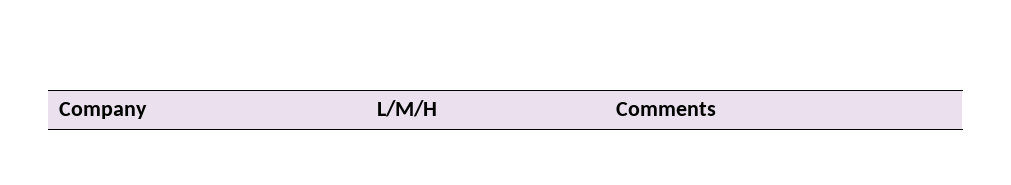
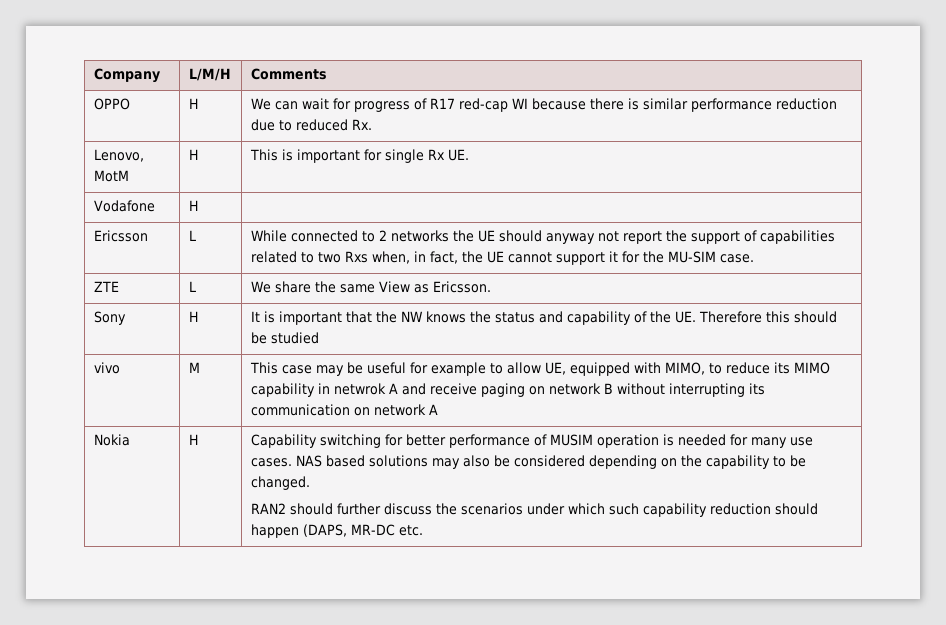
(716, 109) none -> [93,98,130,110] [188,98,198,109] [250,98,837,112] [250,119,372,131] [93,149,144,162] [93,170,129,182] [188,149,198,160] [249,149,469,163] [93,200,155,212] [188,200,198,211] [93,230,148,242] [188,230,196,241] [250,230,835,244] [250,251,754,265] [93,281,119,292] [188,281,196,292] [250,281,491,293] [93,311,126,325] [188,311,198,322] [250,311,837,325] [250,332,319,344] [93,362,120,374] [188,362,200,373] [249,362,830,376] [250,383,765,397] [250,404,438,416] [93,434,130,446] [188,434,198,445] [250,434,813,448] [250,455,806,469] [250,476,310,490] [250,503,818,517] [250,524,423,538] // OPPO | H | We can wait for progress of R17 red-cap WI because there is similar performance reduction due to reduced Rx. // Lenovo, MotM | H | This is important for single Rx UE. // Vodafone | H | // Ericsson | L | While connected to 2 networks the UE should anyway not report the support of capabilities related to two Rxs when, in fact, the UE cannot support it for the MU-SIM case. // ZTE | L | We share the same View as Ericsson. // Sony | H | It is important that the NW knows the status and capability of the UE. Therefore this should be studied // vivo | M | This case may be useful for example to allow UE, equipped with MIMO, to reduce its MIMO capability in netwrok A and receive paging on network B without interrupting its communication on network A // Nokia | H | Capability switching for better performance of MUSIM operation is needed for many use cases. NAS based solutions may also be considered depending on the capability to be changed. // RAN2 should further discuss the scenarios under which such capability reduction should happen (DAPS, MR-DC etc.

